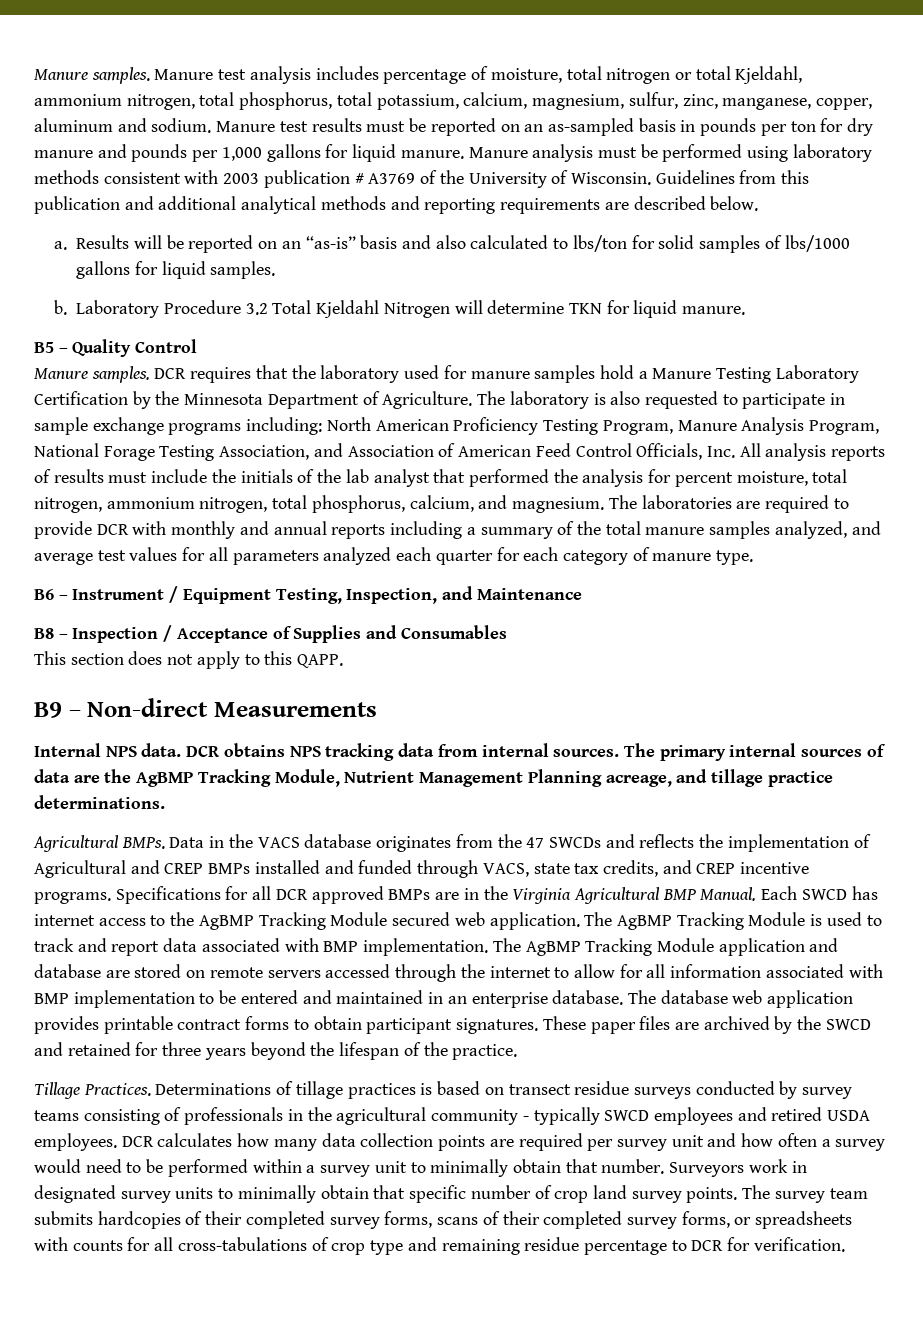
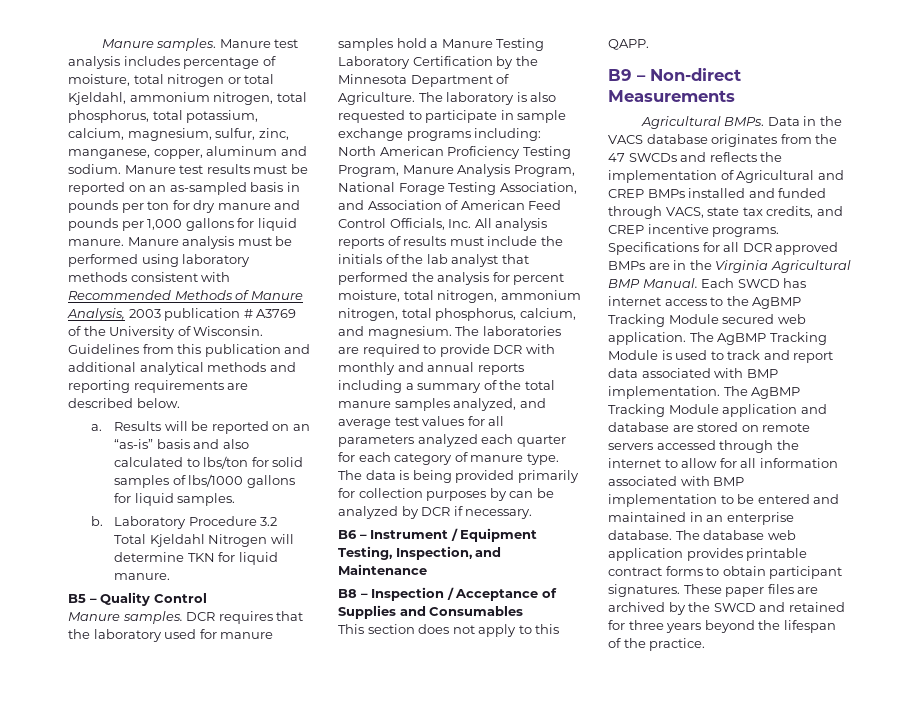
(219, 177) none -> [68,290,303,300] [67,308,125,321] Recommended Methods of Manure Analysis,
(754, 557) none -> [338,470,579,483] [338,488,554,501] [338,506,533,519] The data is being provided primarily for collection purposes by can be analyzed by DCR if necessary.
[34,743,886,761] [34,769,833,787] [34,795,165,809] // Internal NPS data. DCR obtains NPS tracking data from internal sources. The primary internal sources of data are the AgBMP Tracking Module, Nutrient Management Planning acreage, and tillage practice determinations. -> (735, 96) none
[34,1081,853,1099] [34,1107,871,1125] [34,1133,886,1151] [34,1159,807,1177] [34,1185,868,1203] [34,1211,853,1229] [34,1237,845,1255] // Tillage Practices. Determinations of tillage practices is based on transect residue surveys conducted by survey teams consisting of professionals in the agricultural community - typically SWCD employees and retired USDA employees. DCR calculates how many data collection points are required per survey unit and how often a survey would need to be performed within a survey unit to minimally obtain that number. Surveyors work in designated survey units to minimally obtain that specific number of crop land survey points. The survey team submits hardcopies of their completed survey forms, scans of their completed survey forms, or spreadsheets with counts for all cross-tabulations of crop type and remaining residue percentage to DCR for verification. -> (706, 644) none

